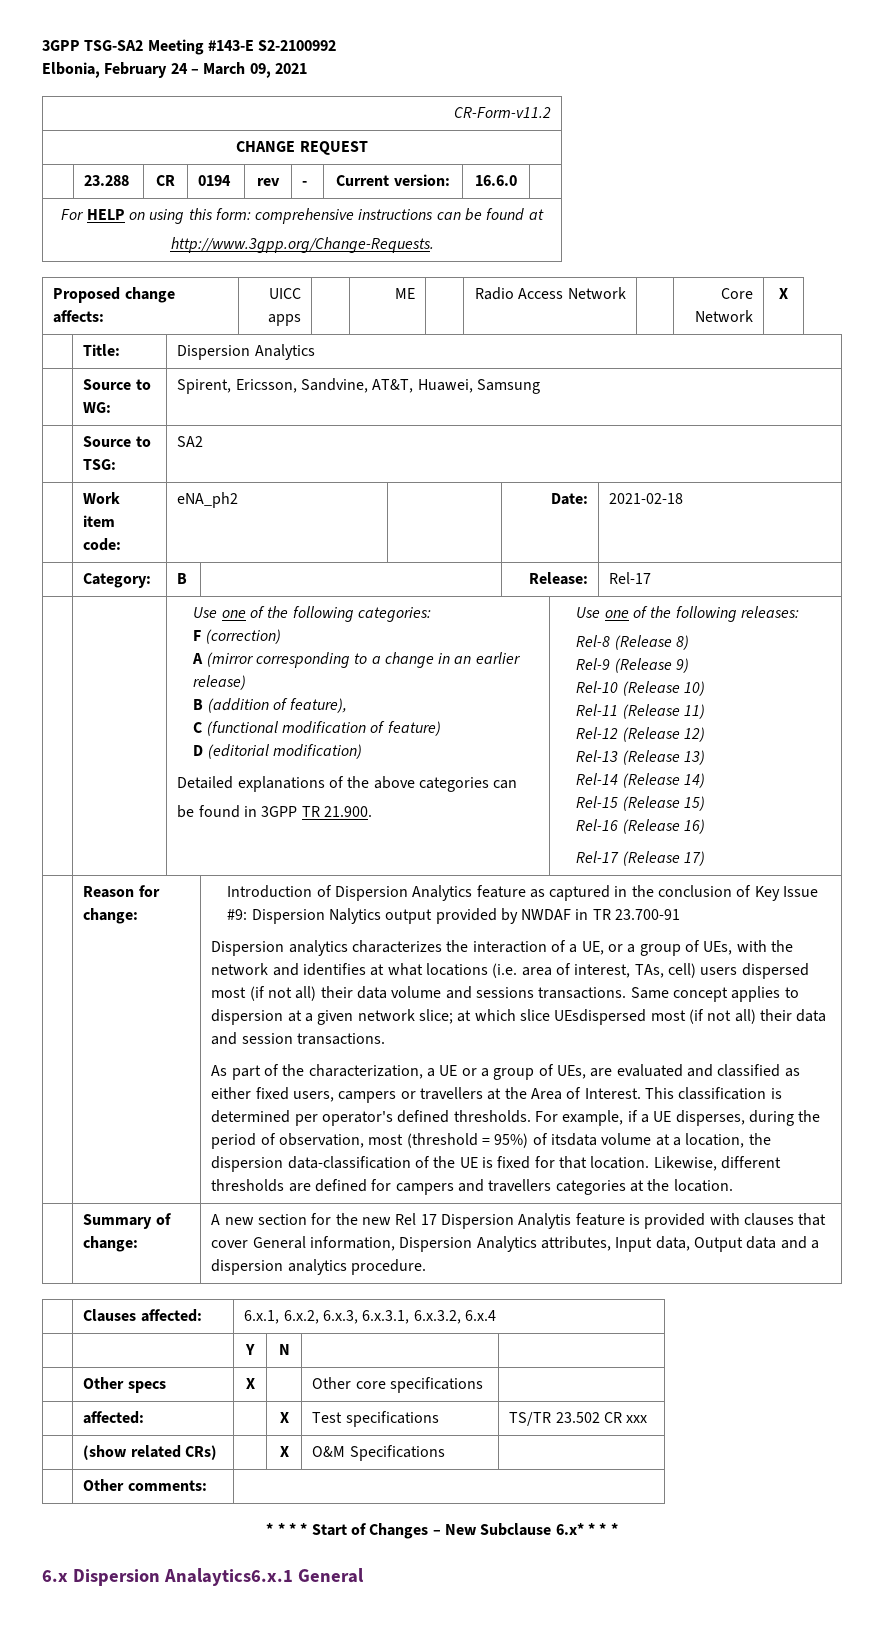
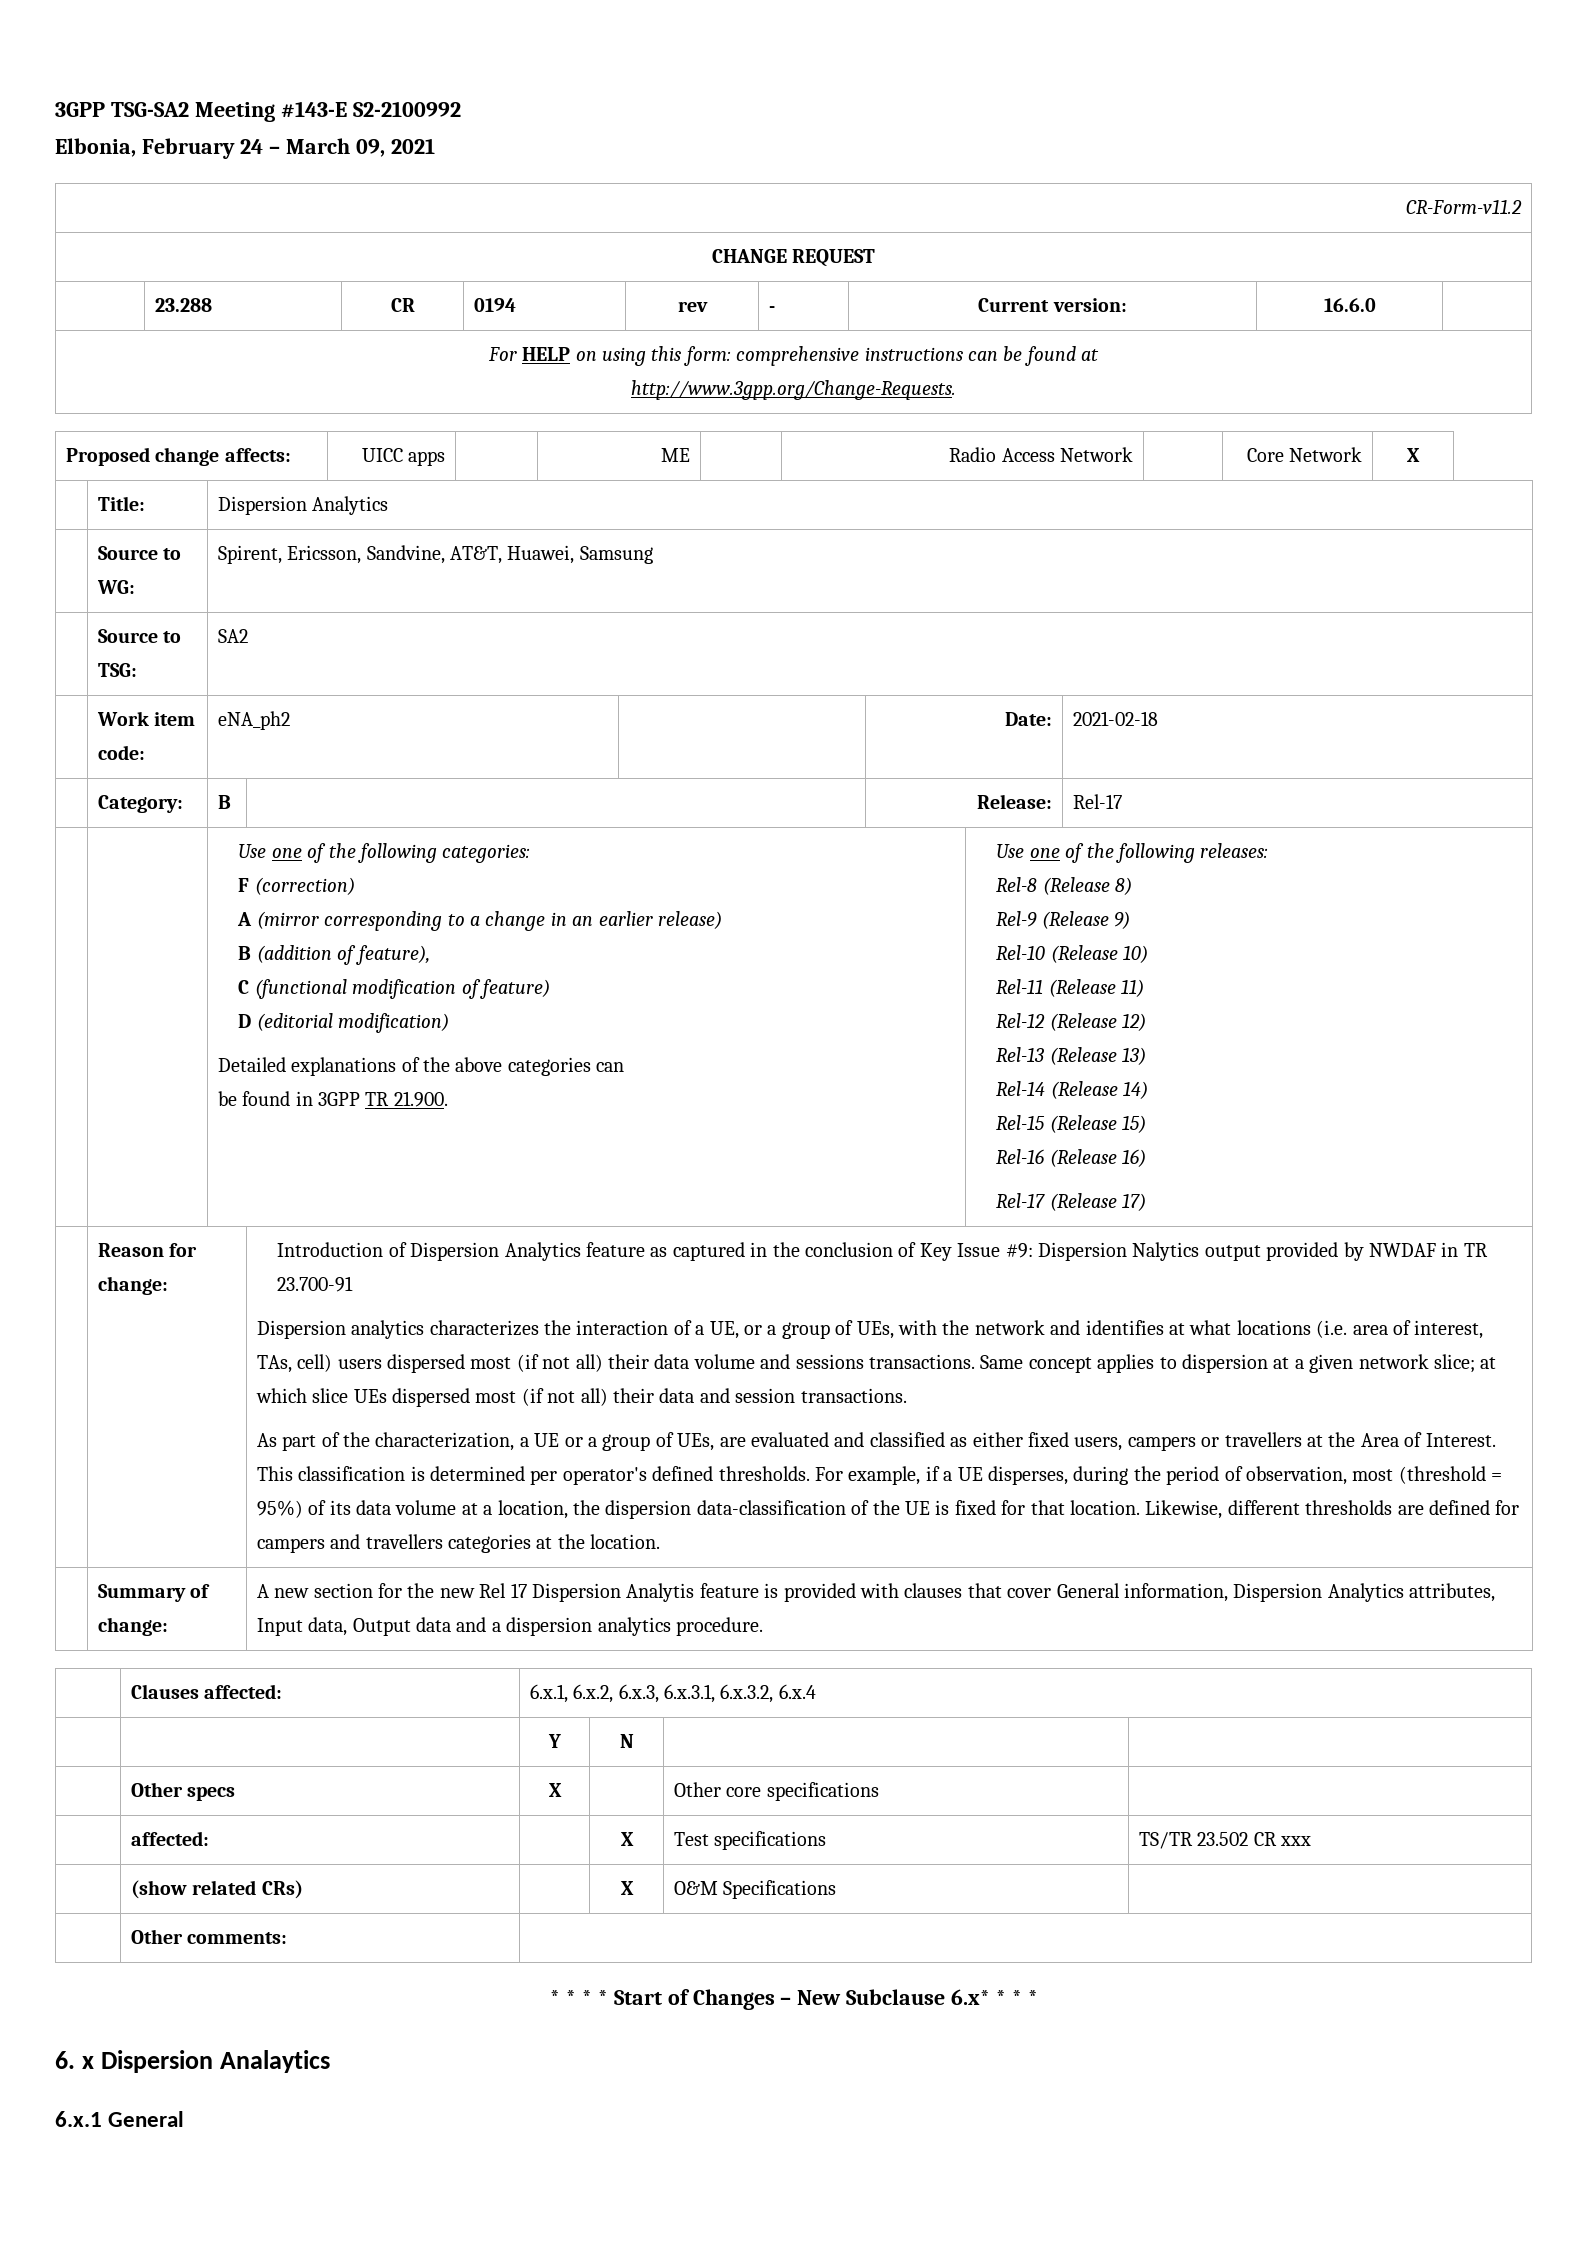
[554,1009,647,1025] UEsdispersed -> [353,1388,470,1407] UEs dispersed
[551,1133,598,1146] itsdata -> [329,1500,391,1515] its data
[42,1568,293,1586] 6.x Dispersion Analaytics6.x.1 -> [55,2050,331,2073] [55,2111,102,2127] 6. x Dispersion Analaytics // 6.x.1

